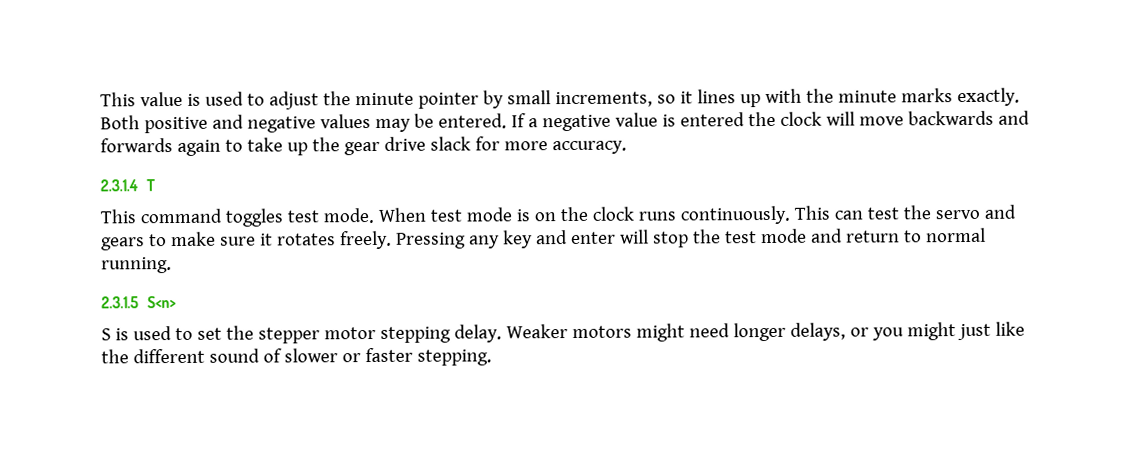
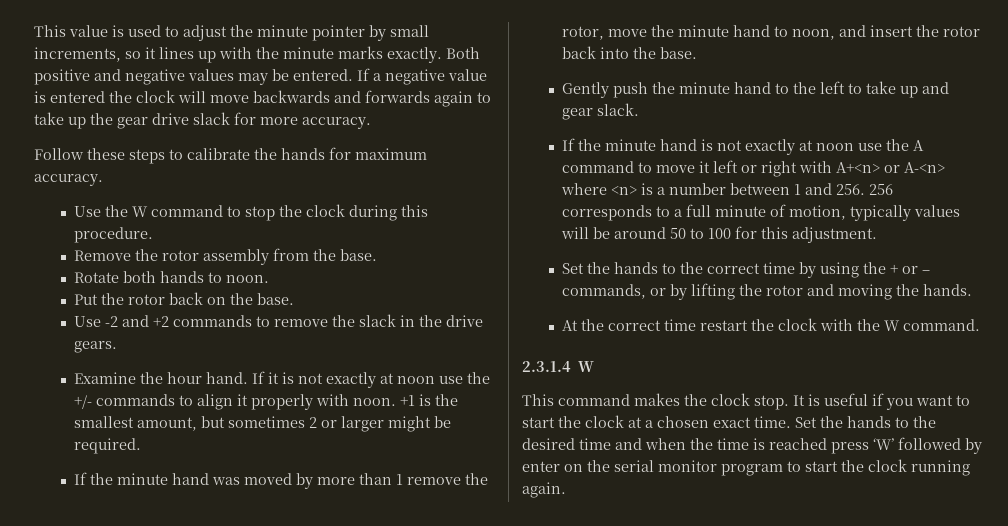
(627, 147) none -> [34,147,427,164] [34,174,103,186] [73,204,428,221] [73,227,153,243] [73,248,377,265] [73,271,269,283] [73,292,294,305] [73,314,483,327] [73,341,117,353] [73,371,490,388] [73,394,458,410] [73,416,451,432] [73,438,141,454] [73,472,488,489] [561,25,980,40] [561,46,697,59] [561,81,949,98] [561,103,639,120] [561,138,924,155] [561,160,945,177] [560,183,893,195] [561,204,960,221] [560,226,877,243] [561,262,930,278] [561,283,972,300] [561,318,980,331] // Follow these steps to calibrate the hands for maximum accuracy. // Use the W command to stop the clock during this procedure. // Remove the rotor assembly from the base. // Rotate both hands to noon. // Put the rotor back on the base. // Use -2 and +2 commands to remove the slack in the drive gears. // Examine the hour hand. If it is not exactly at noon use the +/- commands to align it properly with noon. +1 is the smallest amount, but sometimes 2 or larger might be required. // If the minute hand was moved by more than 1 remove the rotor, move the minute hand to noon, and insert the rotor back into the base. // Gently push the minute hand to the left to take up and gear slack. // If the minute hand is not exactly at noon use the A command to move it left or right with A+<n> or A-<n> where <n> is a number between 1 and 256. 256 corresponds to a full minute of motion, typically values will be around 50 to 100 for this adjustment. // Set the hands to the correct time by using the + or – commands, or by lifting the rotor and moving the hands. // At the correct time restart the clock with the W command.
[146,179,156,192] T -> [578,361,595,372] W
[224,204,1016,227] [101,227,986,251] [101,257,172,274] [101,295,178,309] [101,321,1025,344] [101,347,492,366] toggles test mode. When test mode is on the clock runs continuously. This can test the servo and gears to make sure it rotates freely. Pressing any key and enter will stop the test mode and return to normal running. // 2.3.1.5 S<n> // S is used to set the stepper motor stepping delay. Weaker motors might need longer delays, or you might just like the different sound of slower or faster stepping. -> [634,393,970,410] [522,415,936,428] [522,437,982,454] [522,459,970,476] [522,482,566,498] makes the clock stop. It is useful if you want to start the clock at a chosen exact time. Set the hands to the desired time and when the time is reached press ‘W’ followed by enter on the serial monitor program to start the clock running again.

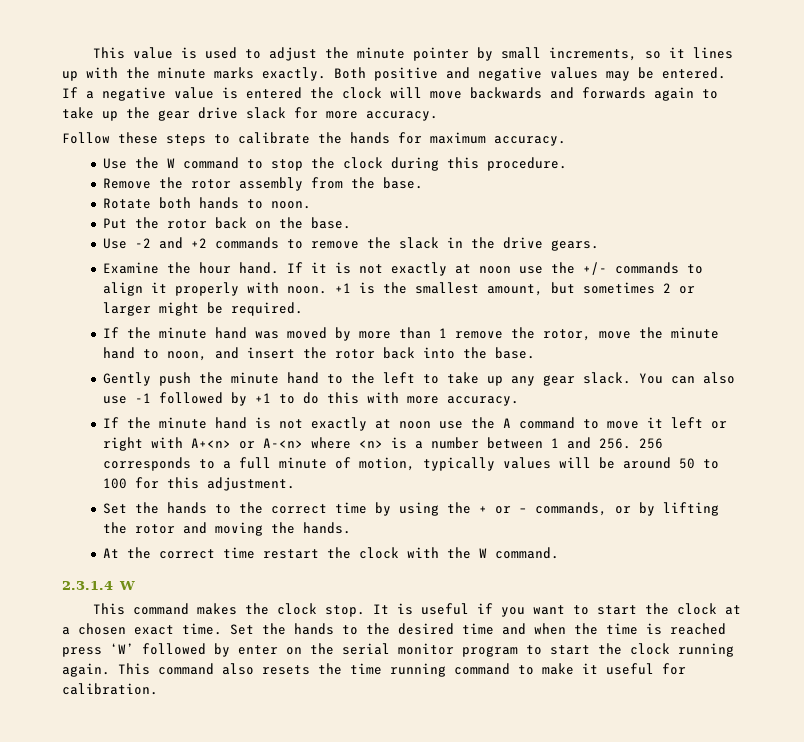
[921,82,949,94] and -> [511,376,536,386] any
(639, 109) none -> [639,372,736,384] [103,392,520,406] You can also use -1 followed by +1 to do this with more accuracy.
(566, 490) none -> [118,663,686,677] [62,683,158,695] This command also resets the time running command to make it useful for calibration.

